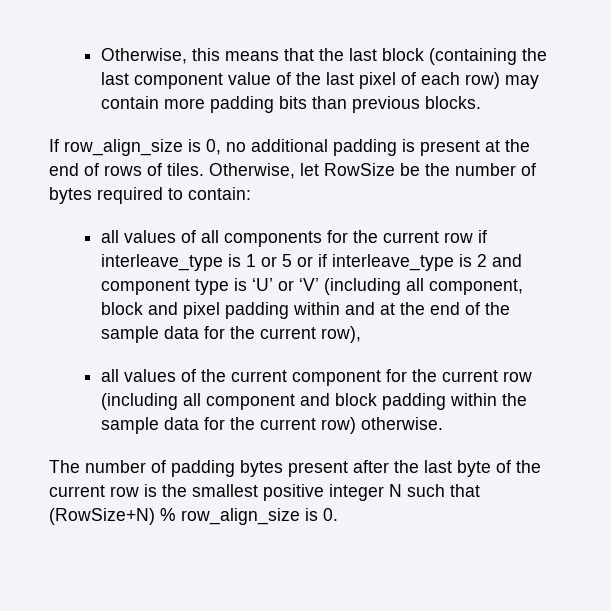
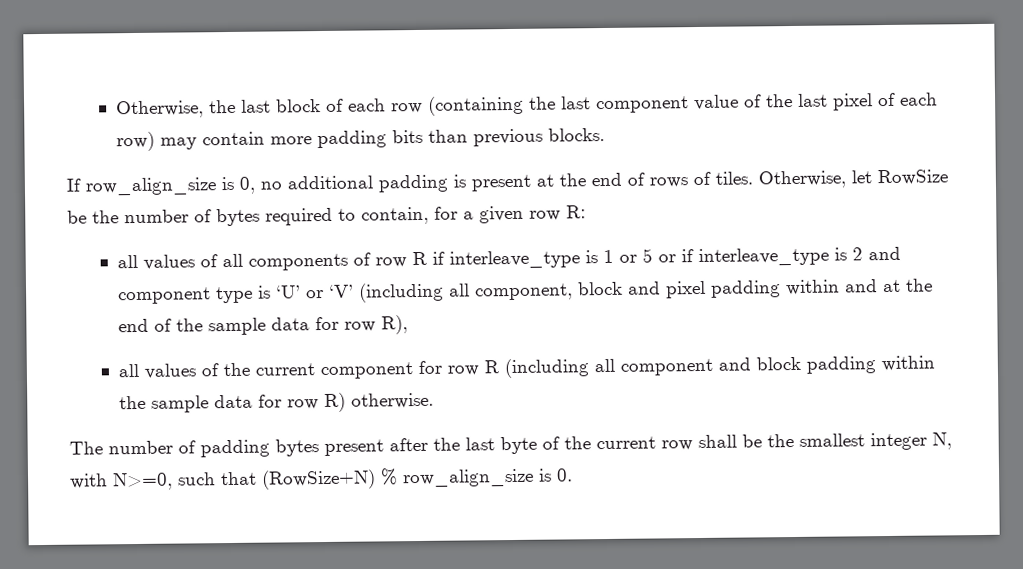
[100,48,424,64] Otherwise, this means that the last block -> [115,98,423,119] Otherwise, the last block of each row
[188,187,251,200] contain: -> [361,205,586,225] contain, for a given row R:
[326,230,473,243] for the current row -> [352,251,427,268] of row R
[229,326,361,343] the current row), -> [343,315,408,335] row R),
[411,369,532,382] the current row -> [446,360,499,376] row R
[229,417,356,434] the current row) -> [286,392,346,413] row R)
[144,484,402,501] is the smallest positive integer N -> [698,432,952,451] [69,472,173,491] shall be the smallest integer N, with N>=0,

